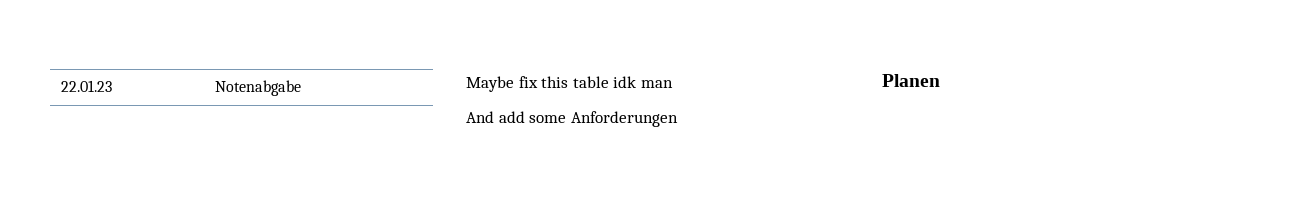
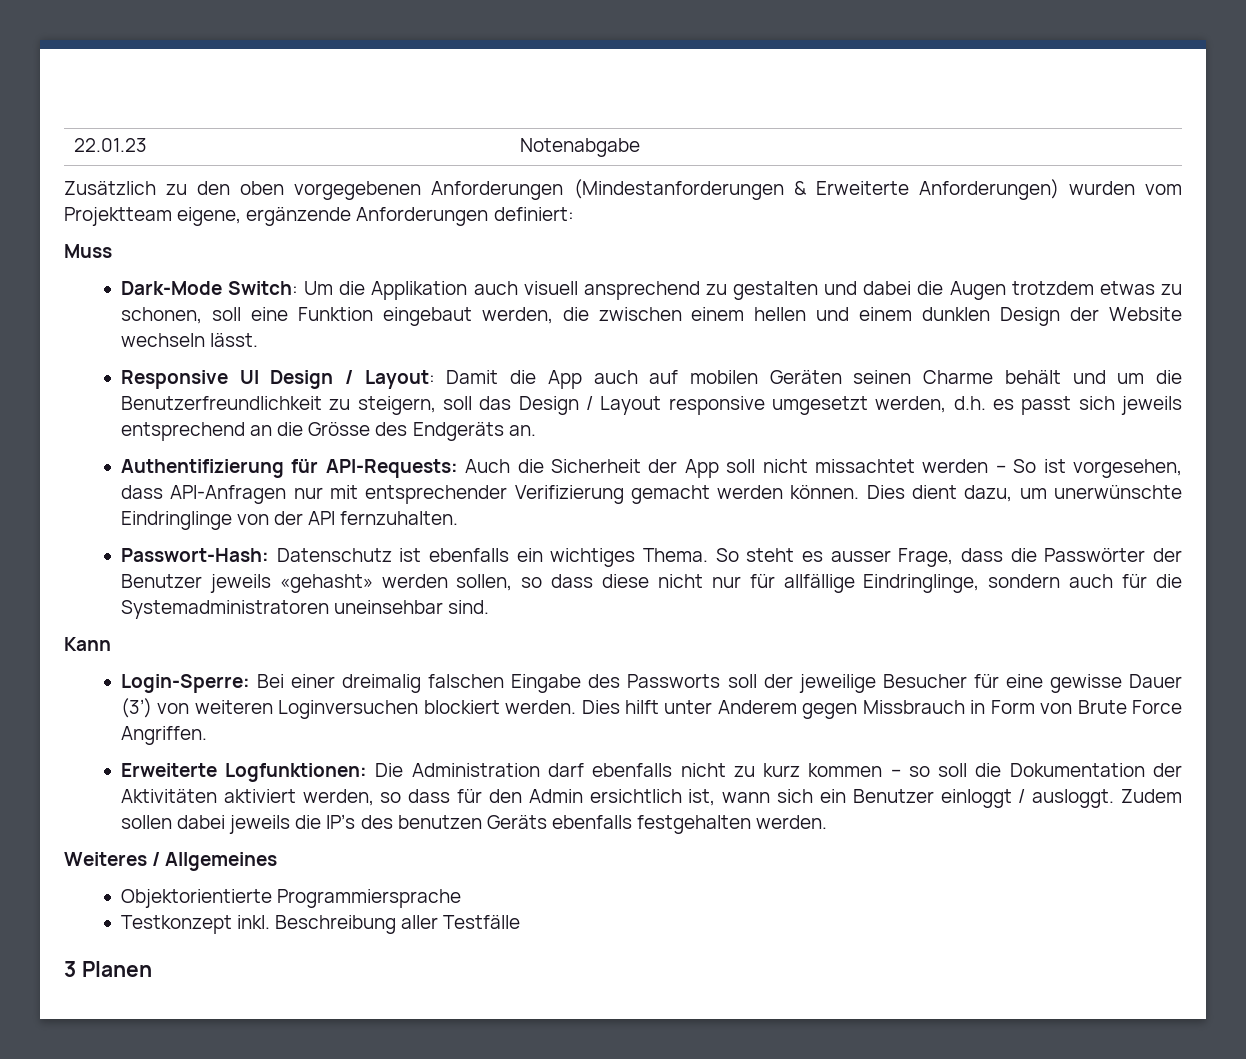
[466,76,673,92] [466,111,678,127] Maybe fix this table idk man // And add some Anforderungen // -> [64,179,1182,200] [64,207,574,226] [64,244,112,258] [120,281,1182,300] [120,307,1183,326] [120,333,259,347] [120,370,1182,389] [120,396,1182,415] [120,422,536,441] [120,459,1183,478] [120,485,1182,504] [120,511,459,530] [120,548,1183,567] [120,574,1182,593] [120,600,490,619] [64,637,111,651] [120,674,1182,693] [120,698,1182,719] [120,726,207,745] [120,763,1183,782] [120,789,1183,808] [120,814,828,834] [64,852,278,871] [120,889,462,908] [120,915,521,934] [64,961,76,977] Zusätzlich zu den oben vorgegebenen Anforderungen (Mindestanforderungen & Erweiterte Anforderungen) wurden vom Projektteam eigene, ergänzende Anforderungen definiert: // Muss // Dark-Mode Switch: Um die Applikation auch visuell ansprechend zu gestalten und dabei die Augen trotzdem etwas zu schonen, soll eine Funktion eingebaut werden, die zwischen einem hellen und einem dunklen Design der Website wechseln lässt. // Responsive UI Design / Layout: Damit die App auch auf mobilen Geräten seinen Charme behält und um die Benutzerfreundlichkeit zu steigern, soll das Design / Layout responsive umgesetzt werden, d.h. es passt sich jeweils entsprechend an die Grösse des Endgeräts an. // Authentifizierung für API-Requests: Auch die Sicherheit der App soll nicht missachtet werden – So ist vorgesehen, dass API-Anfragen nur mit entsprechender Verifizierung gemacht werden können. Dies dient dazu, um unerwünschte Eindringlinge von der API fernzuhalten. // Passwort-Hash: Datenschutz ist ebenfalls ein wichtiges Thema. So steht es ausser Frage, dass die Passwörter der Benutzer jeweils «gehasht» werden sollen, so dass diese nicht nur für allfällige Eindringlinge, sondern auch für die Systemadministratoren uneinsehbar sind. // Kann // Login-Sperre: Bei einer dreimalig falschen Eingabe des Passworts soll der jeweilige Besucher für eine gewisse Dauer (3’) von weiteren Loginversuchen blockiert werden. Dies hilft unter Anderem gegen Missbrauch in Form von Brute Force Angriffen. // Erweiterte Logfunktionen: Die Administration darf ebenfalls nicht zu kurz kommen – so soll die Dokumentation der Aktivitäten aktiviert werden, so dass für den Admin ersichtlich ist, wann sich ein Benutzer einloggt / ausloggt. Zudem sollen dabei jeweils die IP’s des benutzen Geräts ebenfalls festgehalten werden. // Weiteres / Allgemeines // Objektorientierte Programmiersprache // Testkonzept inkl. Beschreibung aller Testfälle // 3

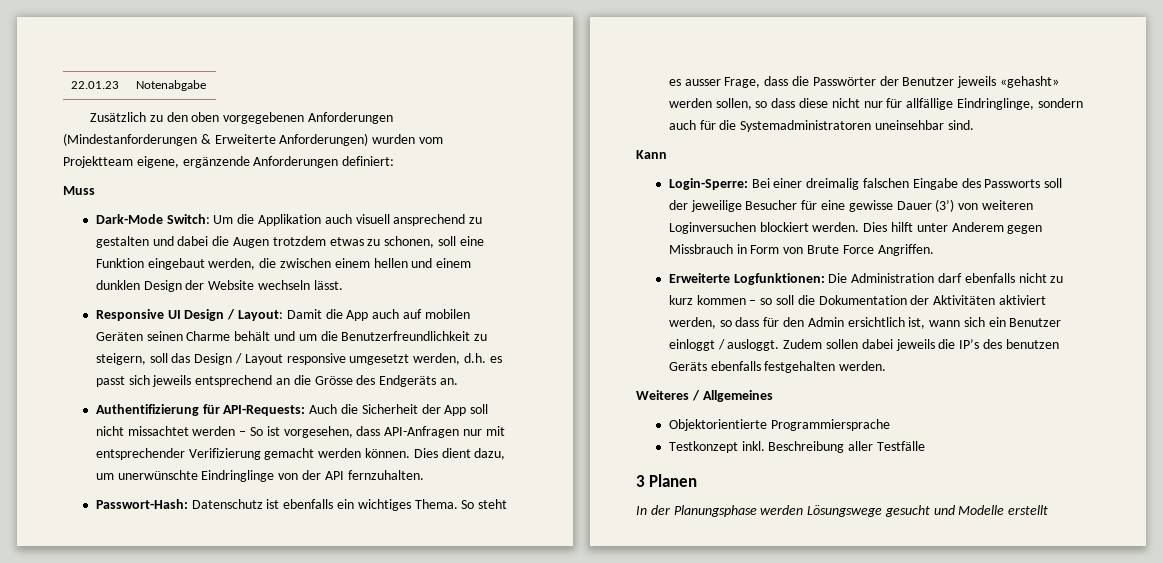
(152, 969) none -> [636,505,1049,517] // In der Planungsphase werden Lösungswege gesucht und Modelle erstellt

